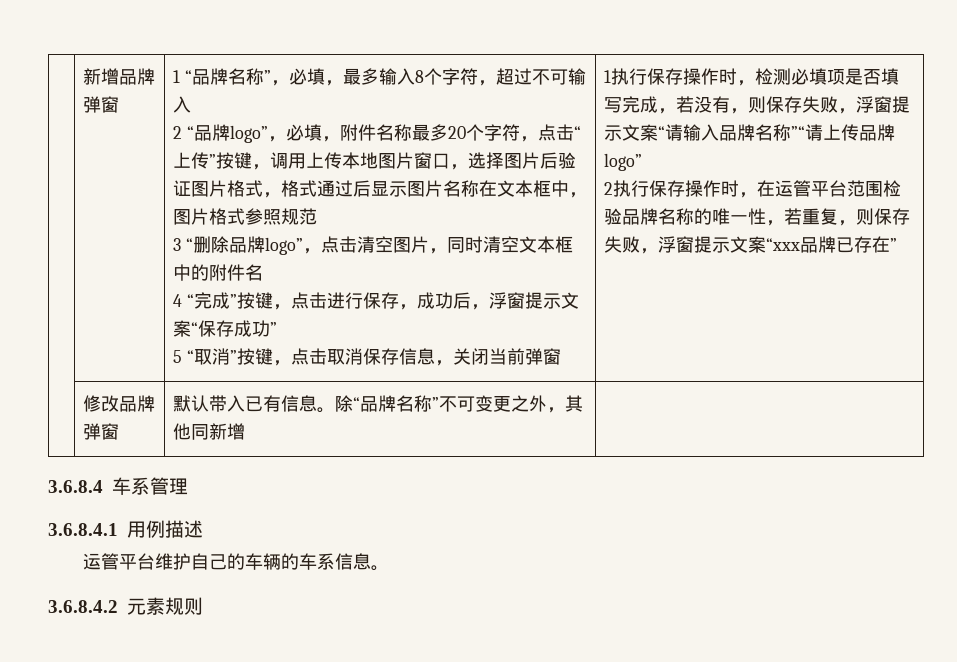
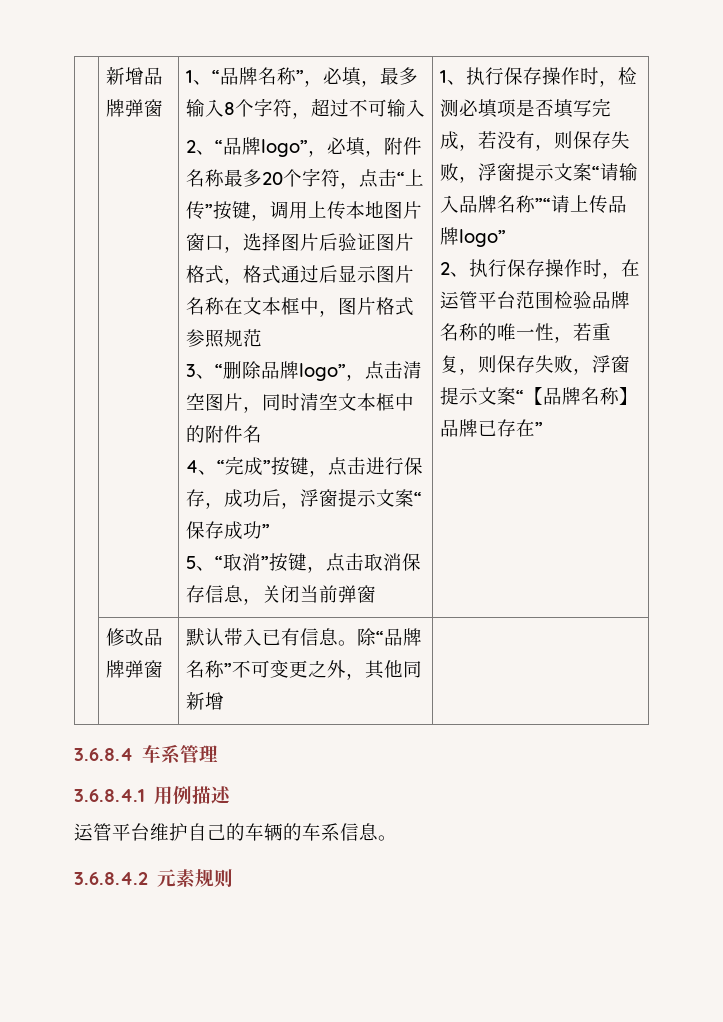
(180, 76) none -> [192,80,212,85] 、
(182, 132) none -> [195,150,215,155] 、
(181, 244) none -> [195,374,215,379] 、
(182, 300) none -> [197,470,217,475] 、
(182, 356) none -> [195,566,215,571] 、
(611, 76) none -> [446,80,466,85] 、
(613, 188) none -> [449,272,469,277] 、
[765,238,800,251] “xxx -> [515,387,638,405] “【品牌名称】

